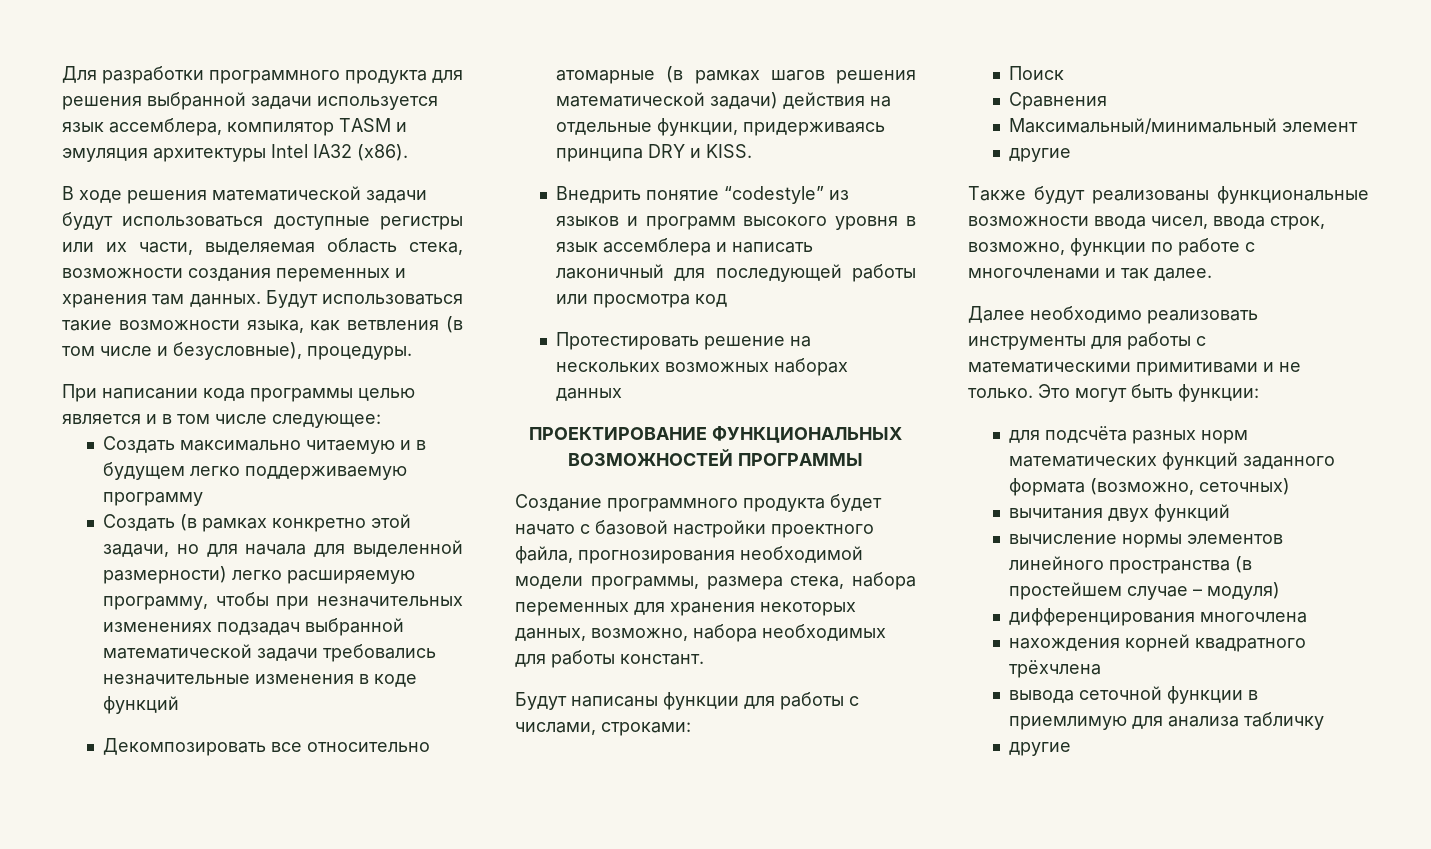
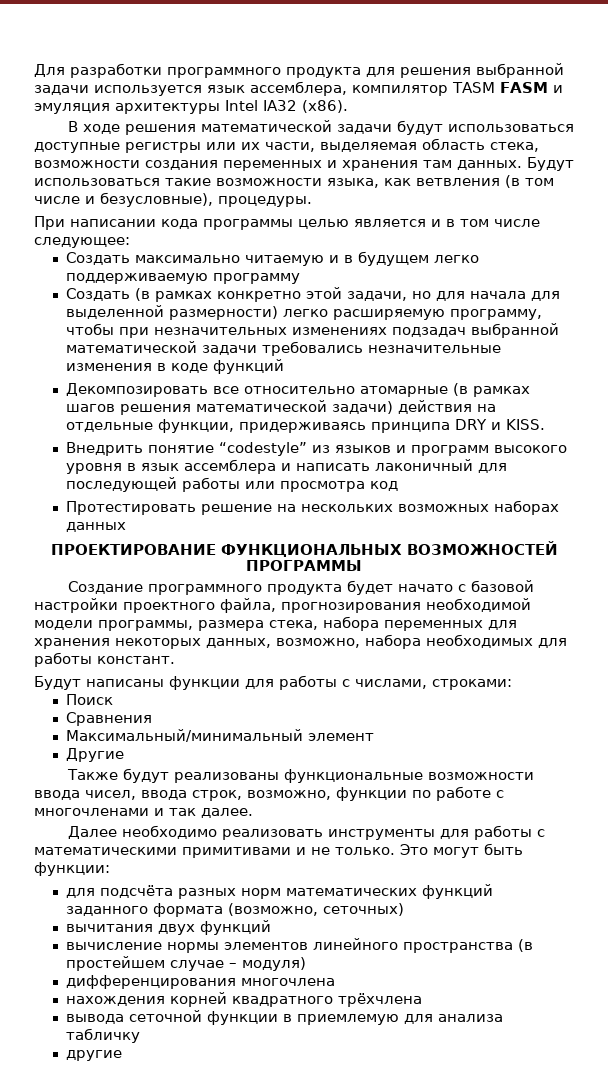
(391, 125) none -> [499,82,548,93] FASM
[1009,148,1072,162] другие -> [66,748,125,762] Другие
[1009,716,1128,730] приемлимую -> [297,1014,400,1025] приемлемую

